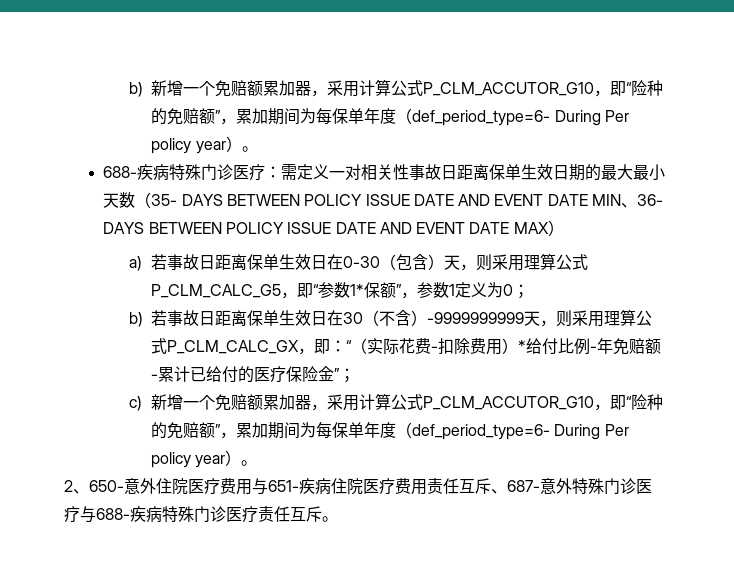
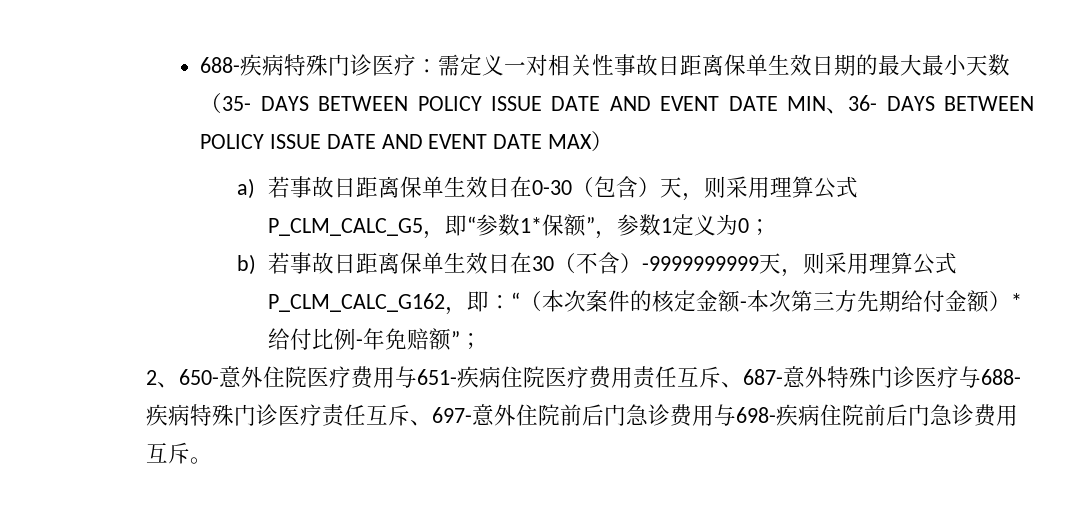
[129,79,664,97] [151,108,629,126] [151,136,258,154] b)新增一个免赔额累加器，采用计算公式P_CLM_ACCUTOR_G10，即“险种的免赔额”，累加期间为每保单年度（def_period_type=6- During Per policy year）。 // -> (200, 65) none
[167,340,300,354] P_CLM_CALC_GX -> [267,293,445,312] P_CLM_CALC_G162
[367,338,503,355] 实际花费-扣除费用 -> [541,290,989,313] 本次案件的核定金额-本次第三方先期给付金额
[151,366,356,383] [129,393,664,411] [151,422,629,440] [151,450,258,468] -累计已给付的医疗保险金”； // c)新增一个免赔额累加器，采用计算公式P_CLM_ACCUTOR_G10，即“险种的免赔额”，累加期间为每保单年度（def_period_type=6- During Per policy year）。 -> [450,331,482,349] ”；
(322, 514) none -> [410,404,1019,427] [146,442,191,464] 、697-意外住院前后门急诊费用与698-疾病住院前后门急诊费用互斥

